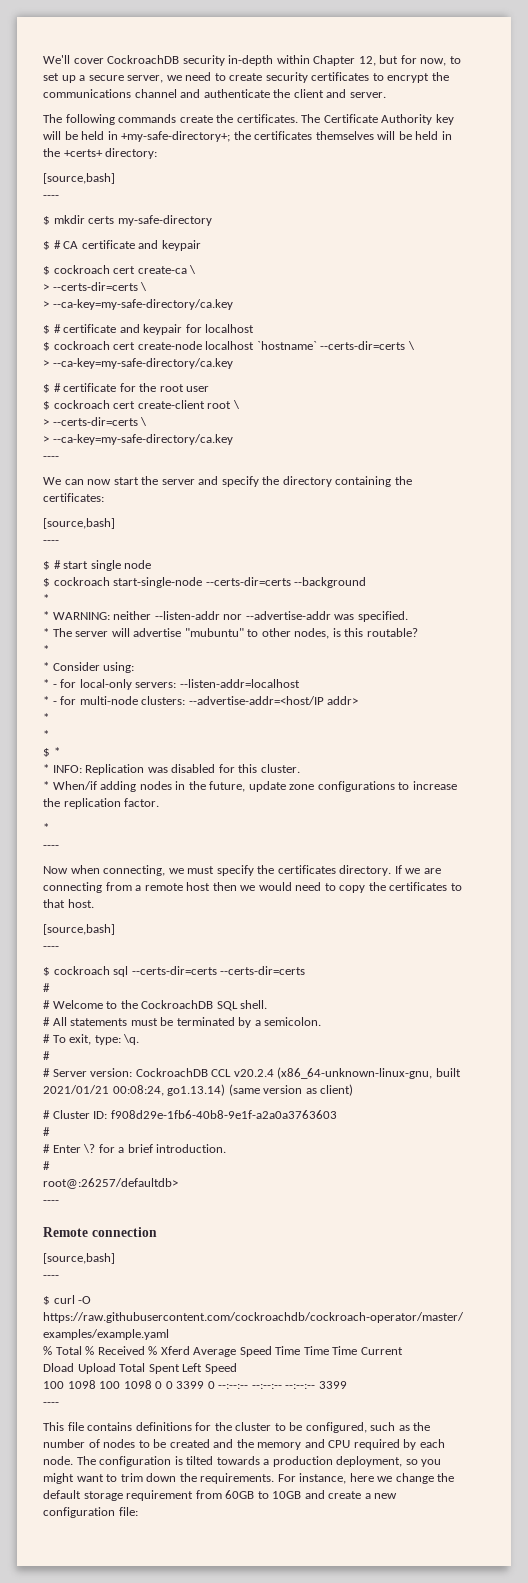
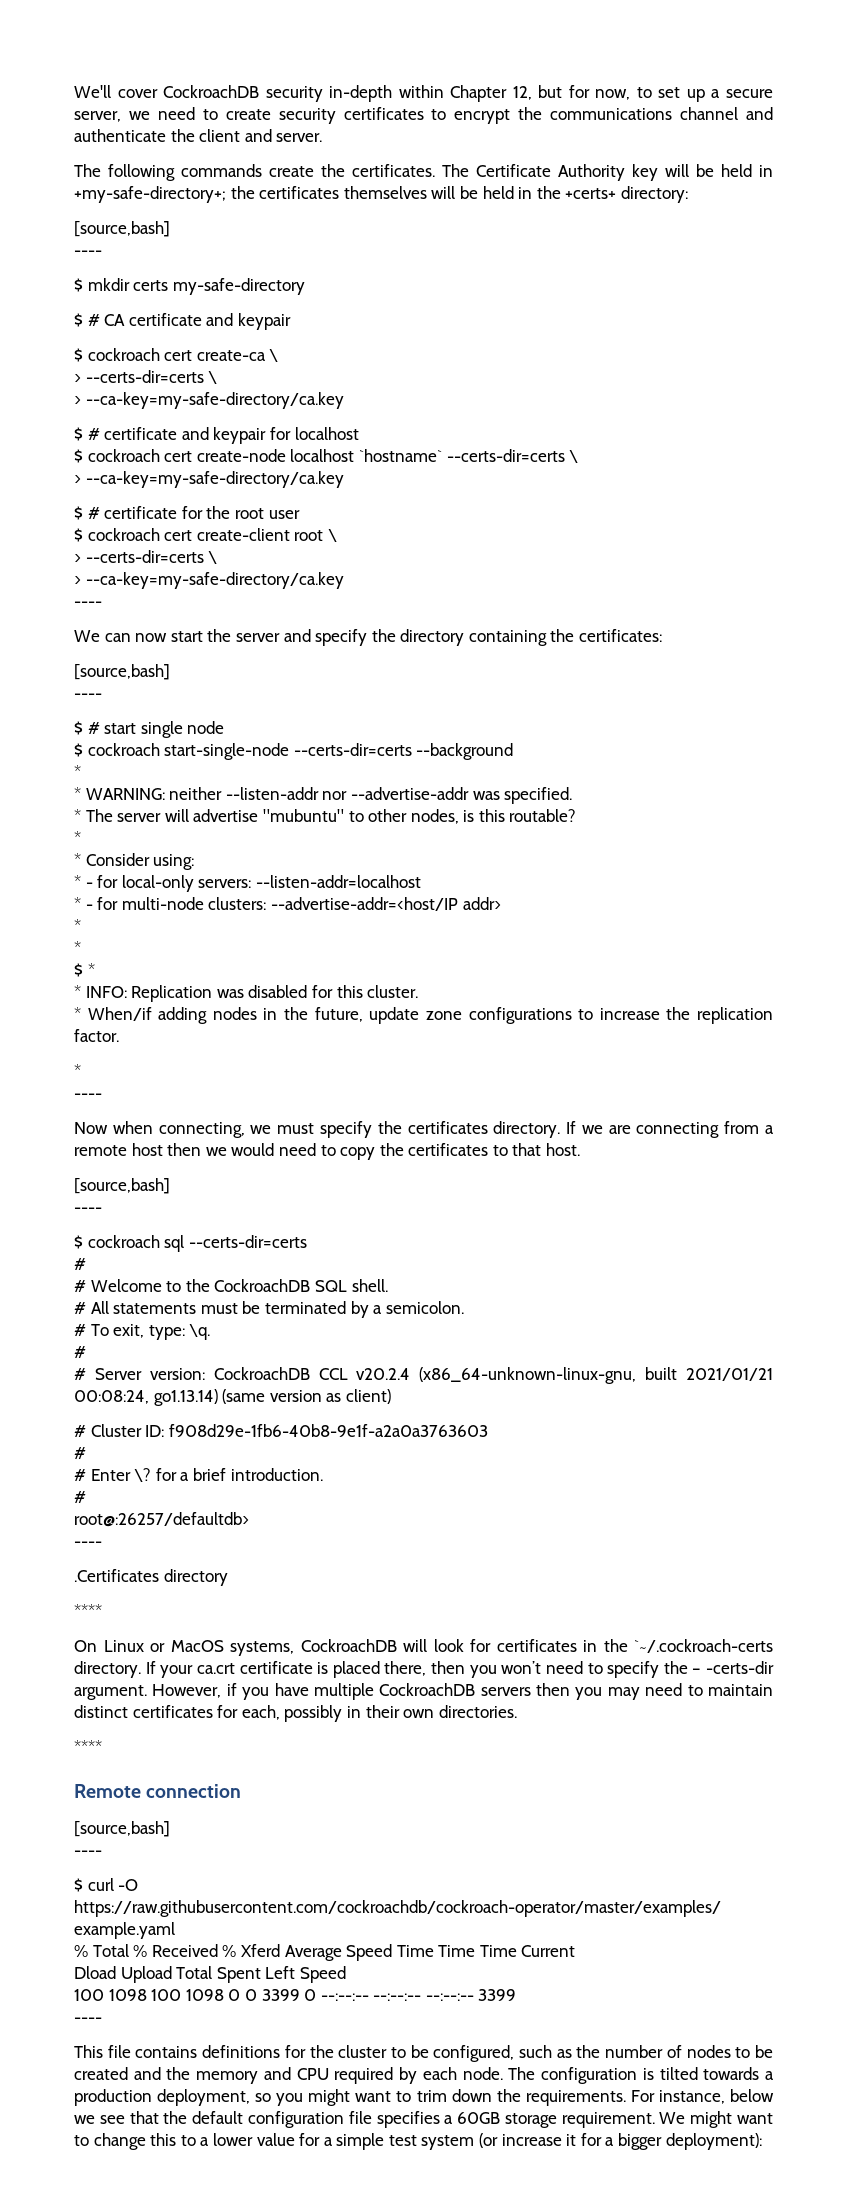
[220,966,306,975] --certs-dir=certs -> (307, 1241) none
(59, 1202) none -> [74,1569,228,1586] [74,1604,102,1617] [74,1639,773,1656] [74,1661,774,1678] [74,1683,773,1700] [74,1705,517,1722] [74,1740,102,1753] // .Certificates directory // **** // On Linux or MacOS systems, CockroachDB will look for certificates in the `~/.cockroach-certs directory. If your ca.crt certificate is placed there, then you won’t need to specify the – -certs-dir argument. However, if you have multiple CockroachDB servers then you may need to maintain distinct certificates for each, possibly in their own directories. // ****
[349,1473,455,1484] [43,1490,398,1501] [43,1507,138,1518] here we change the default storage requirement from 60GB to 10GB and create a new configuration file: -> [730,2089,774,2102] [74,2111,774,2128] [74,2133,762,2150] below we see that the default configuration file specifies a 60GB storage requirement. We might want to change this to a lower value for a simple test system (or increase it for a bigger deployment):

